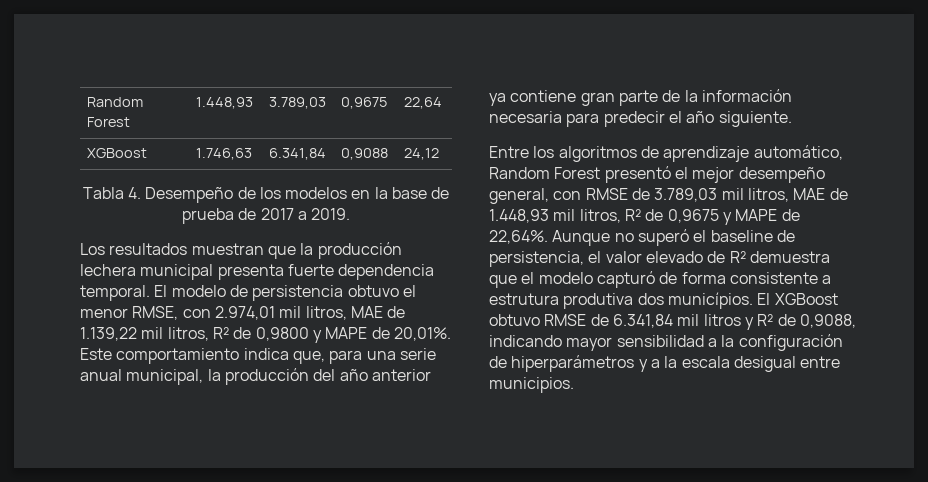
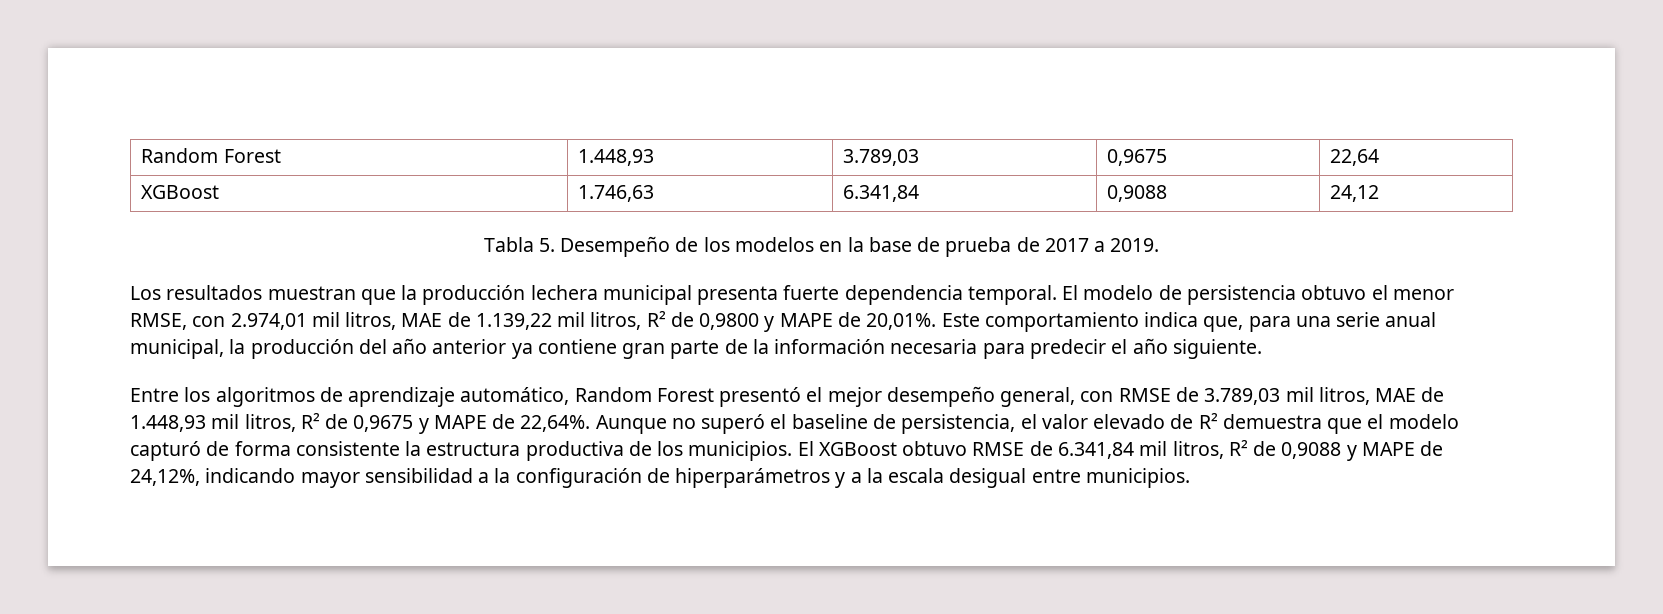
[127,187,141,199] 4. -> [538,238,555,252] 5.
[822,275,832,284] [489,292,753,309] a estrutura produtiva dos municípios. -> [405,441,793,461] la estructura productiva de los municipios.
[703,314,856,330] litros y R² de 0,9088, -> [1172,439,1444,461] [130,469,200,486] litros, R² de 0,9088 y MAPE de 24,12%,

